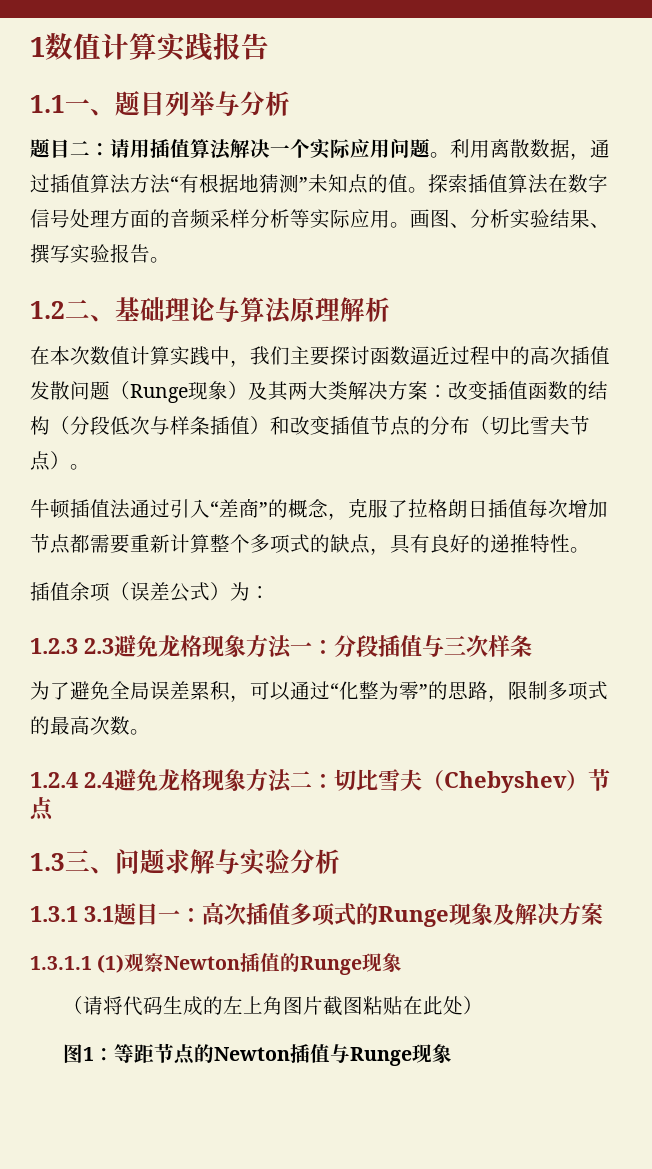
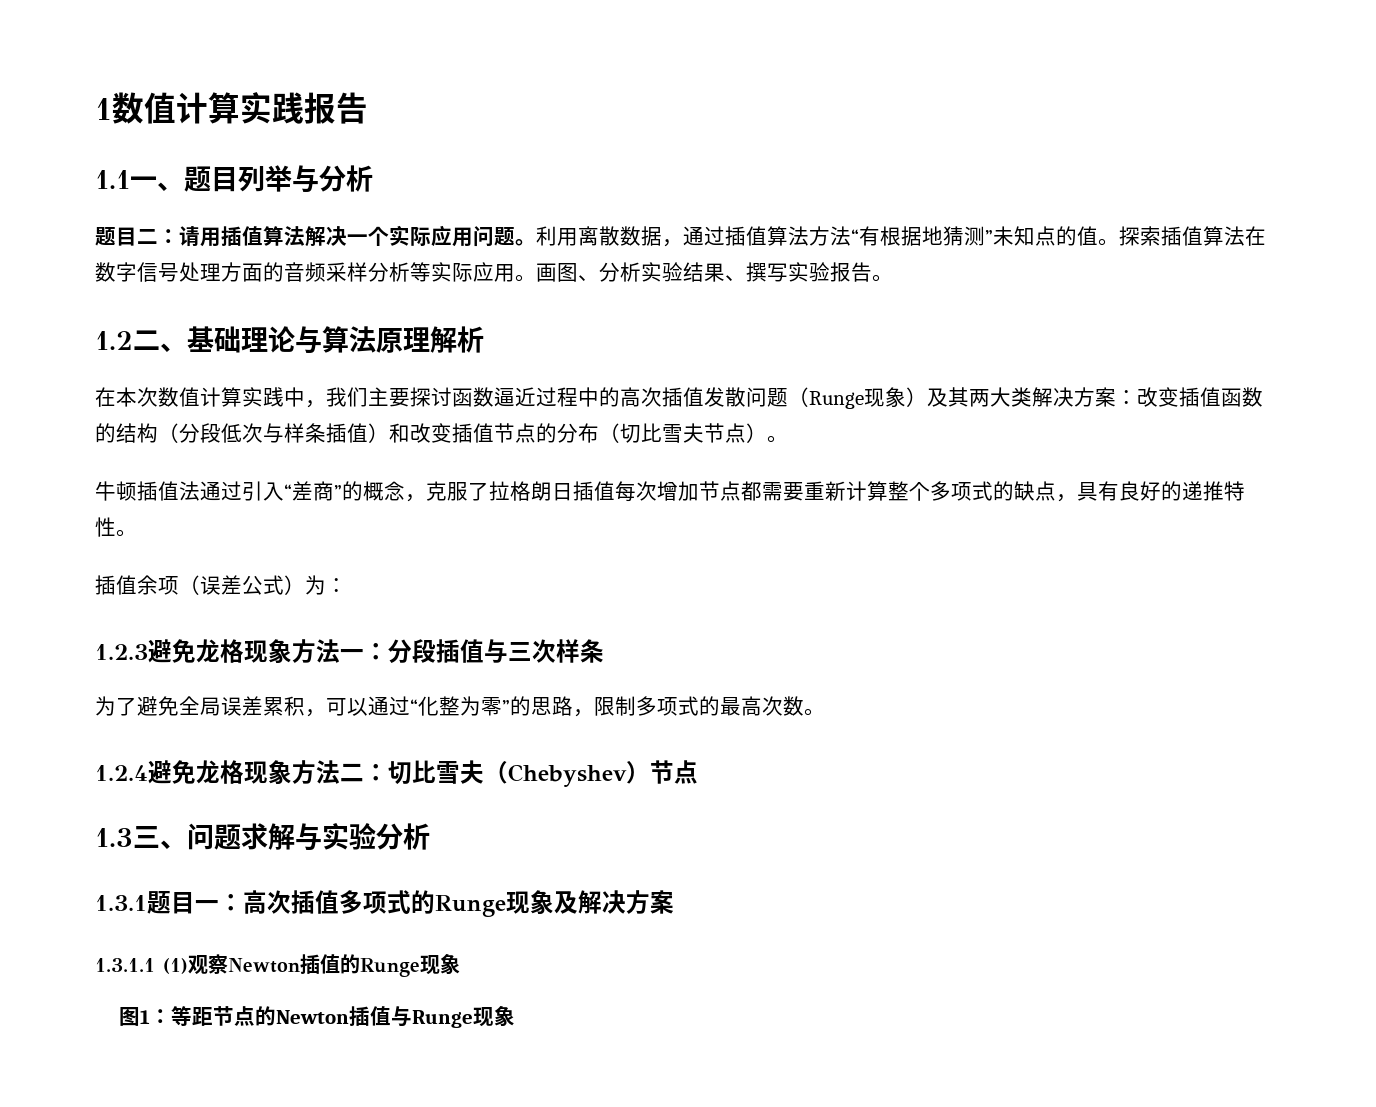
[84,638,114,654] 2.3 -> (148, 652) none
[84,772,114,788] 2.4 -> (148, 773) none
[84,906,114,922] 3.1 -> (147, 903) none
[62,996,483,1016] // （请将代码生成的左上角图片截图粘贴在此处） -> (460, 963) none

